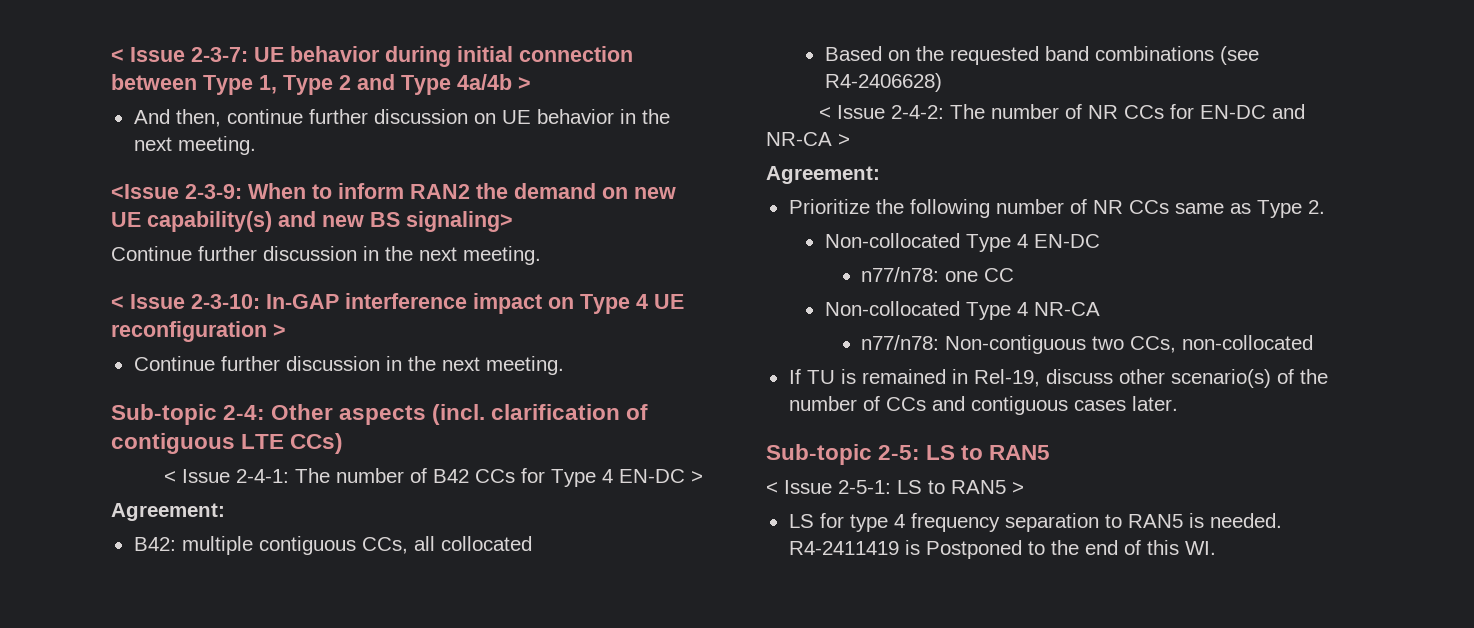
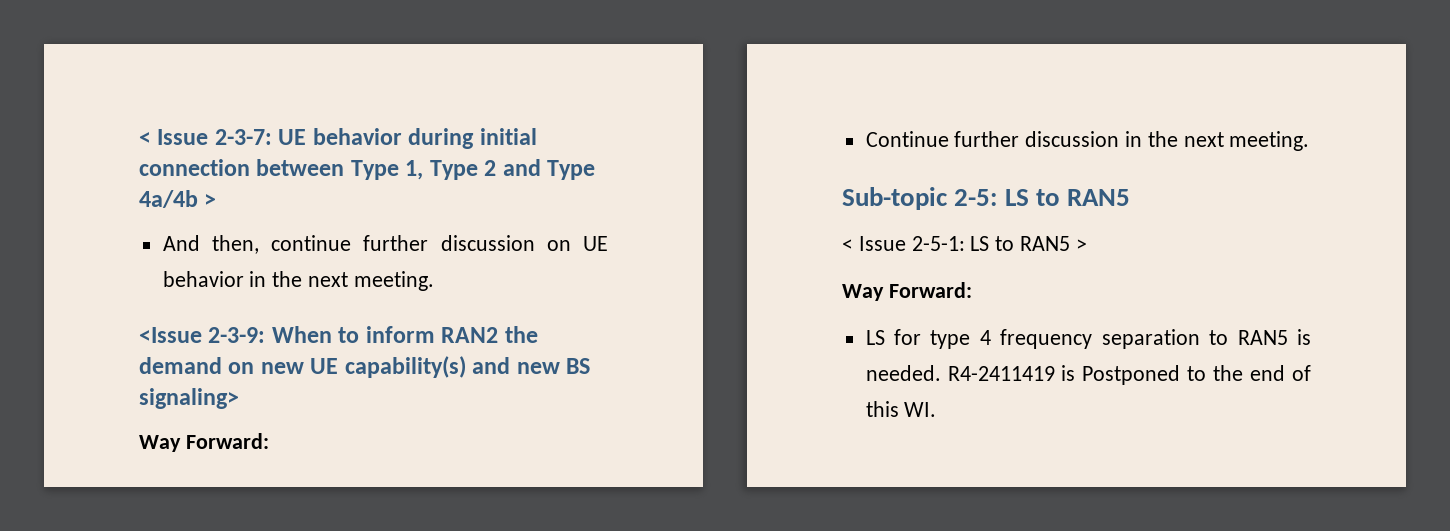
[111,246,541,265] [111,293,684,314] [111,321,286,342] [133,356,564,375] [111,404,649,425] [111,433,344,454] [163,468,703,487] [111,503,225,521] [133,536,532,555] [824,46,1259,65] [824,73,942,92] [818,104,1305,119] [766,132,850,146] [766,166,880,184] [788,199,1325,218] [824,233,1100,252] [861,267,1015,282] [824,301,1100,320] [861,335,1314,354] [788,369,1328,388] [788,396,1178,415] Continue further discussion in the next meeting. // < Issue 2-3-10: In-GAP interference impact on Type 4 UE reconfiguration > // Continue further discussion in the next meeting. // Sub-topic 2-4: Other aspects (incl. clarification of contiguous LTE CCs) // < Issue 2-4-1: The number of B42 CCs for Type 4 EN-DC > // Agreement: // B42: multiple contiguous CCs, all collocated // Based on the requested band combinations (see R4-2406628) // < Issue 2-4-2: The number of NR CCs for EN-DC and NR-CA > // Agreement: // Prioritize the following number of NR CCs same as Type 2. // Non-collocated Type 4 EN-DC // n77/n78: one CC // Non-collocated Type 4 NR-CA // n77/n78: Non-contiguous two CCs, non-collocated // If TU is remained in Rel-19, discuss other scenario(s) of the number of CCs and contiguous cases later. -> [139,433,269,452] [865,131,1310,151] Way Forward: // Continue further discussion in the next meeting.
(1024, 488) none -> [842,282,972,301] // Way Forward:

